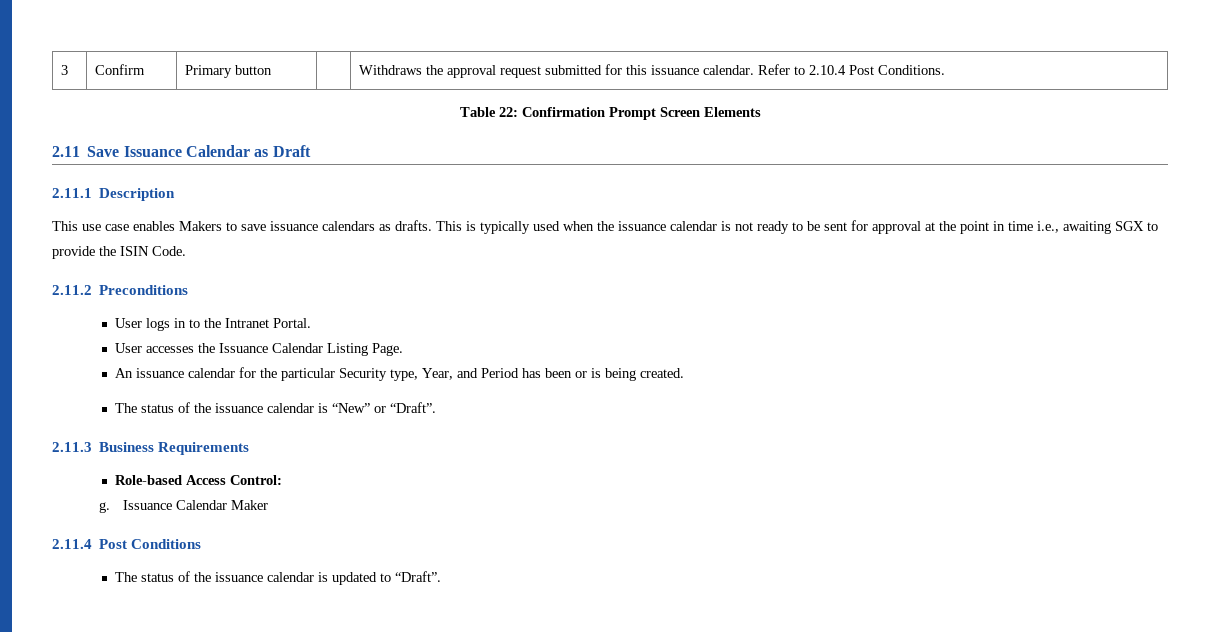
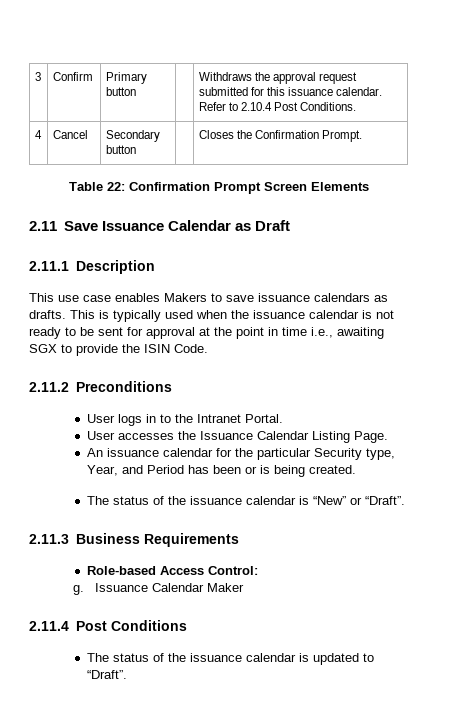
(946, 70) none -> [34,130,42,139] [52,130,88,139] [105,130,160,142] [105,145,136,154] [198,130,363,142] // 4 | Cancel | Secondary button | | Closes the Confirmation Prompt.

